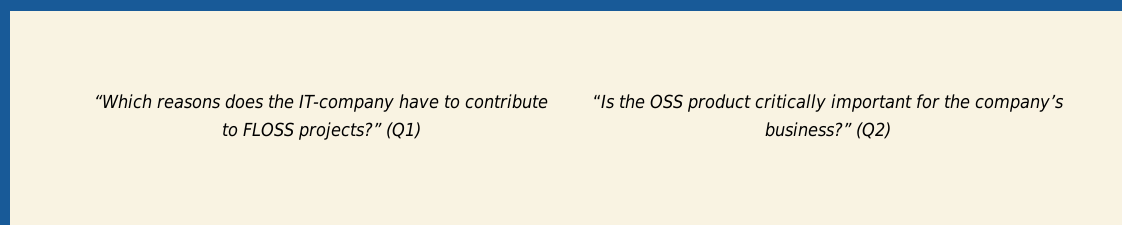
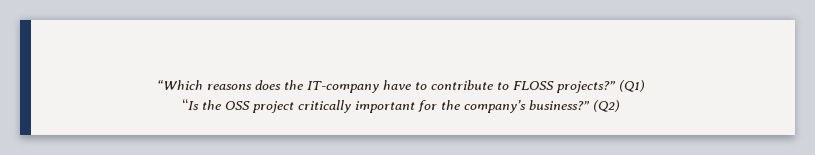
[687,94,751,112] product -> [251,101,294,113] project

